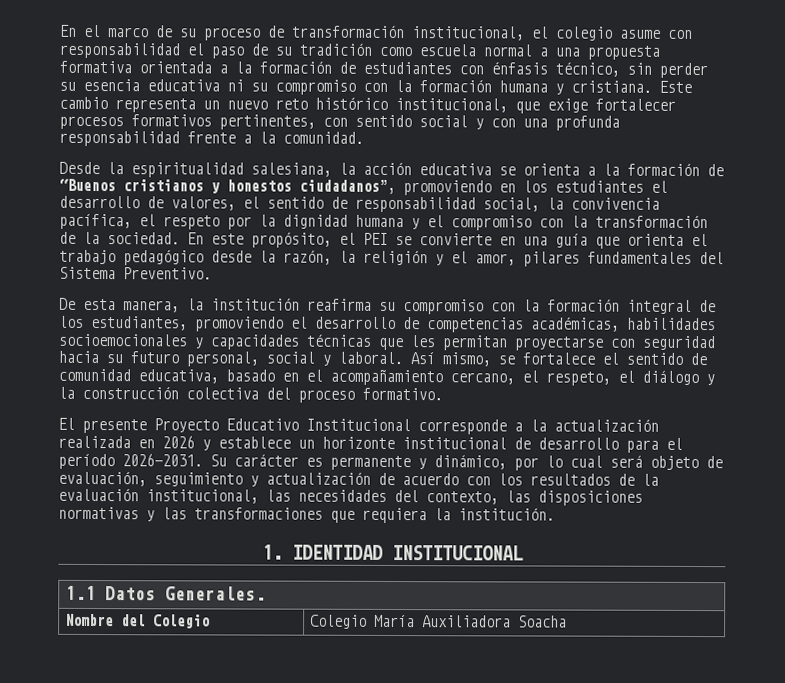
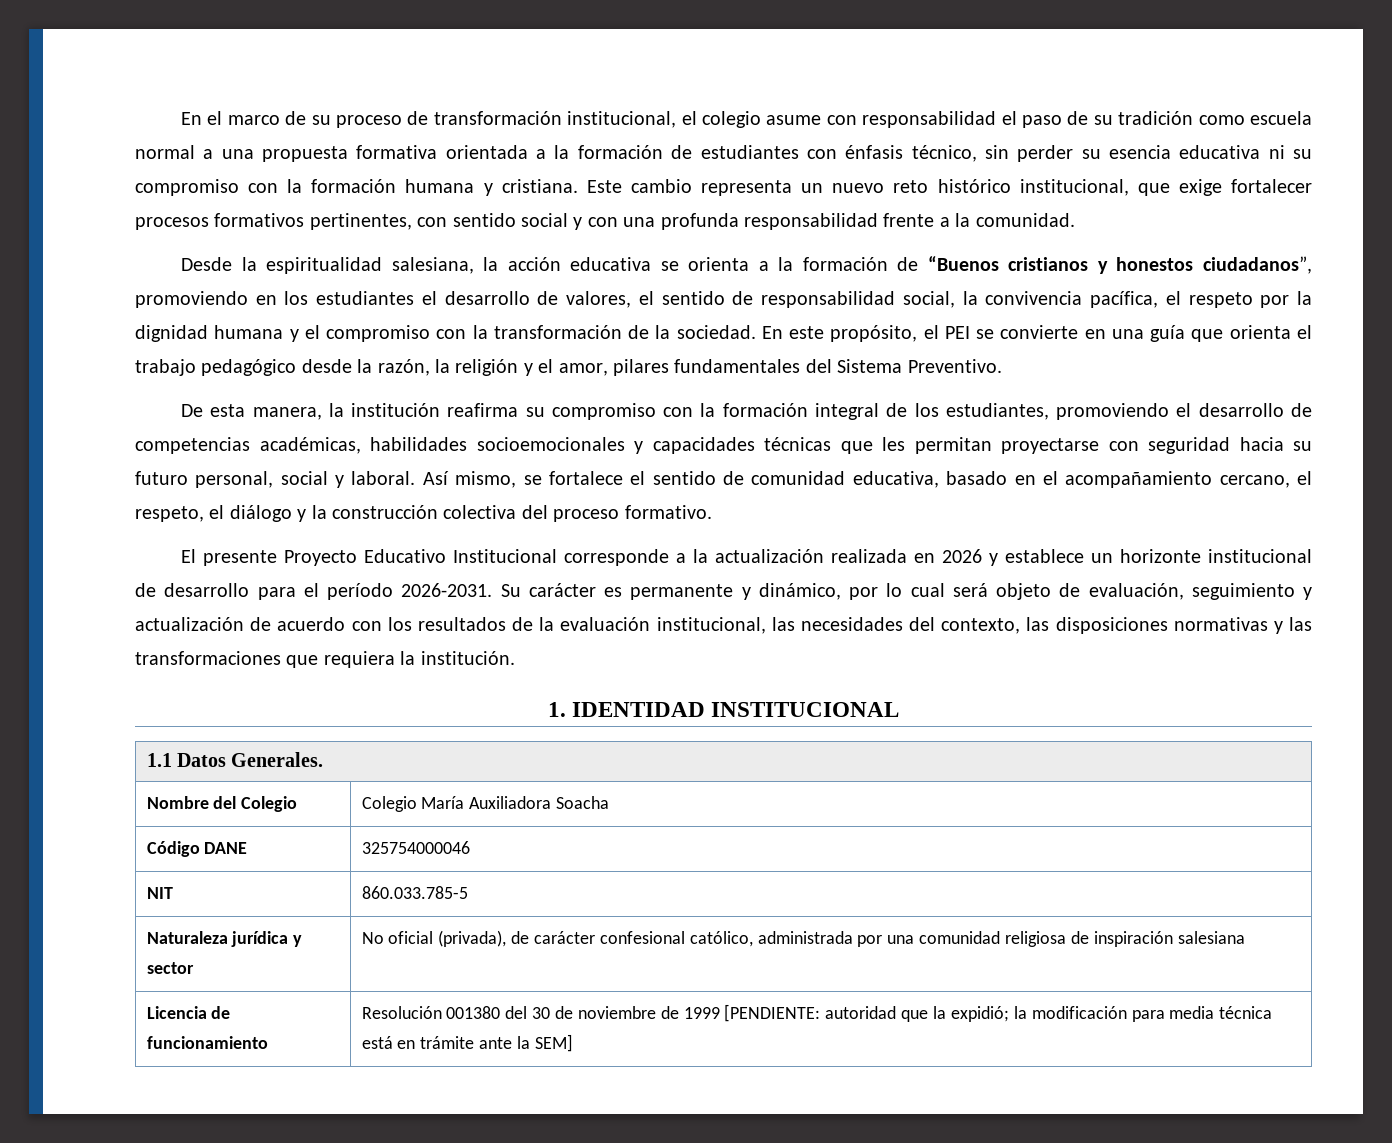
(568, 621) none -> [146,841,248,857] [361,841,470,854] [146,887,173,899] [361,886,468,899] [146,931,303,947] [146,962,194,974] [361,930,1245,947] [146,1006,231,1019] [146,1036,268,1049] [361,1004,1273,1022] [361,1034,573,1052] // Código DANE | 325754000046 // NIT | 860.033.785-5 // Naturaleza jurídica y sector | No oficial (privada), de carácter confesional católico, administrada por una comunidad religiosa de inspiración salesiana // Licencia de funcionamiento | Resolución 001380 del 30 de noviembre de 1999 [PENDIENTE: autoridad que la expidió; la modificación para media técnica está en trámite ante la SEM]

